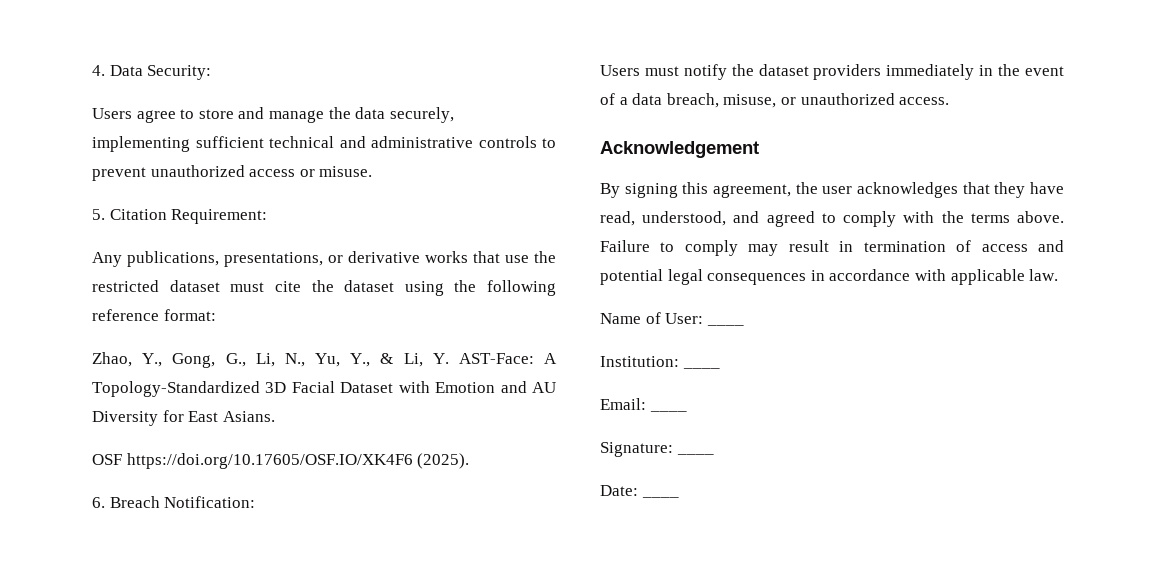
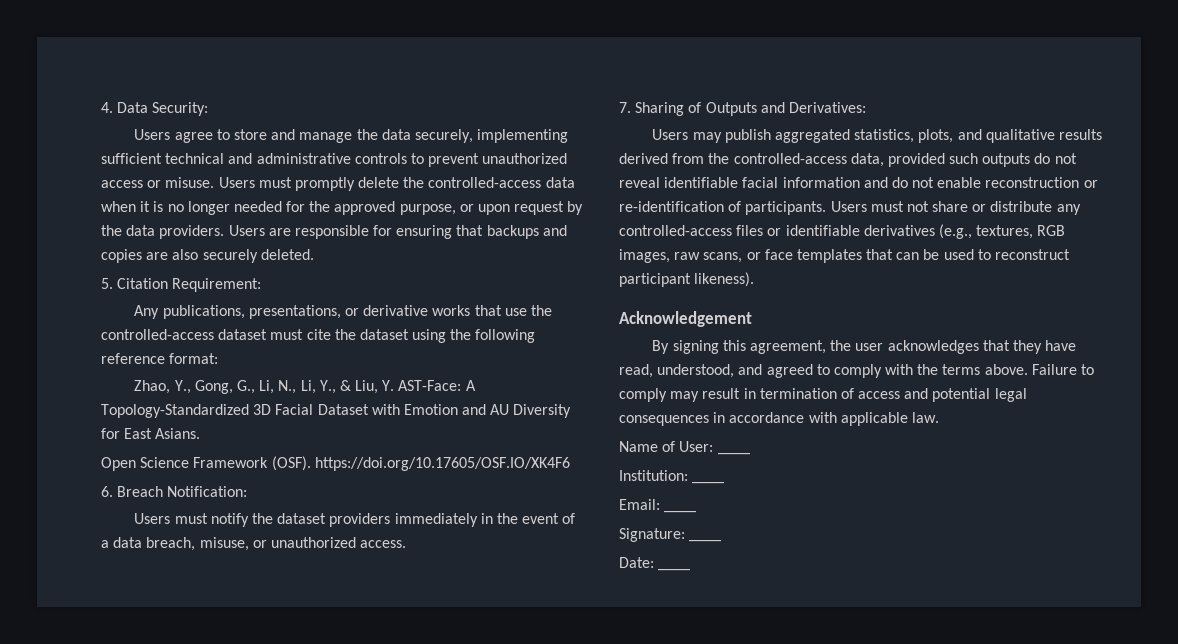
(373, 171) none -> [218,177,575,191] [101,201,584,215] [101,225,567,239] [101,249,314,263] Users must promptly delete the controlled-access data when it is no longer needed for the approved purpose, or upon request by the data providers. Users are responsible for ensuring that backups and copies are also securely deleted.
[92,280,159,292] restricted -> [101,329,214,340] controlled-access
[315,353,340,367] Yu, -> [300,380,316,394] Li,
[403,353,423,367] Li, -> [355,380,379,394] Liu,
[92,454,122,465] OSF -> [101,456,311,471] Open Science Framework (OSF).
[417,453,470,469] (2025). -> (570, 464) none
(950, 101) none -> [619,102,866,116] [652,129,1102,143] [619,153,1077,167] [619,177,1098,188] [619,201,1081,215] [619,224,1066,239] [619,249,1071,263] [619,272,755,287] // 7. Sharing of Outputs and Derivatives: // Users may publish aggregated statistics, plots, and qualitative results derived from the controlled-access data, provided such outputs do not reveal identifiable facial information and do not enable reconstruction or re-identification of participants. Users must not share or distribute any controlled-access files or identifiable derivatives (e.g., textures, RGB images, raw scans, or face templates that can be used to reconstruct participant likeness).

